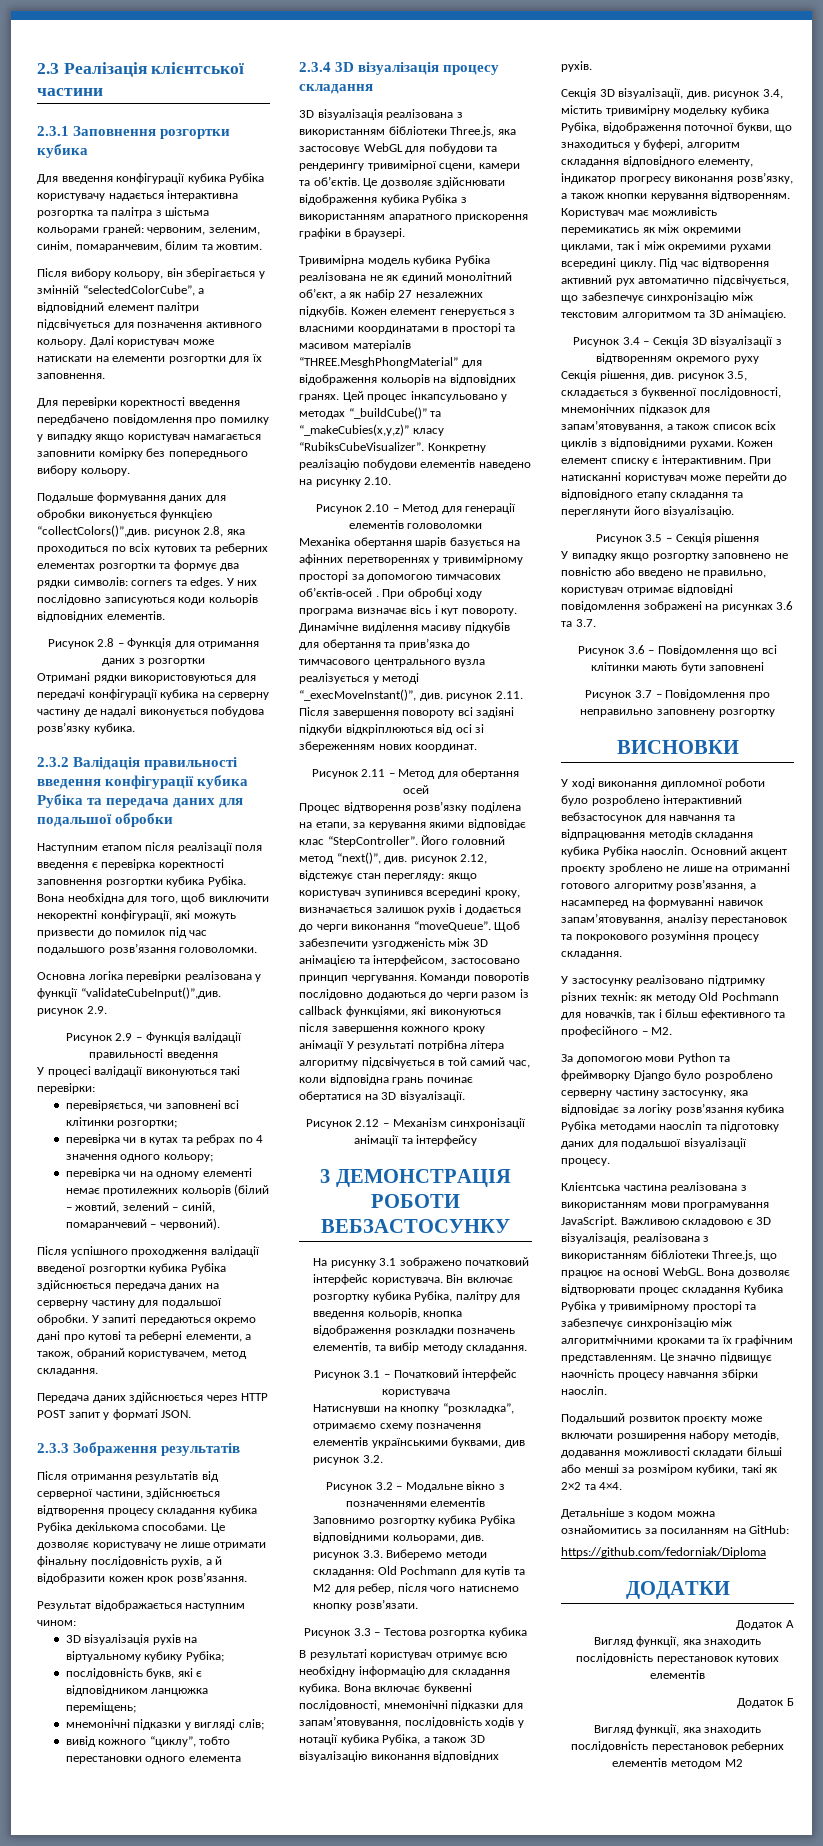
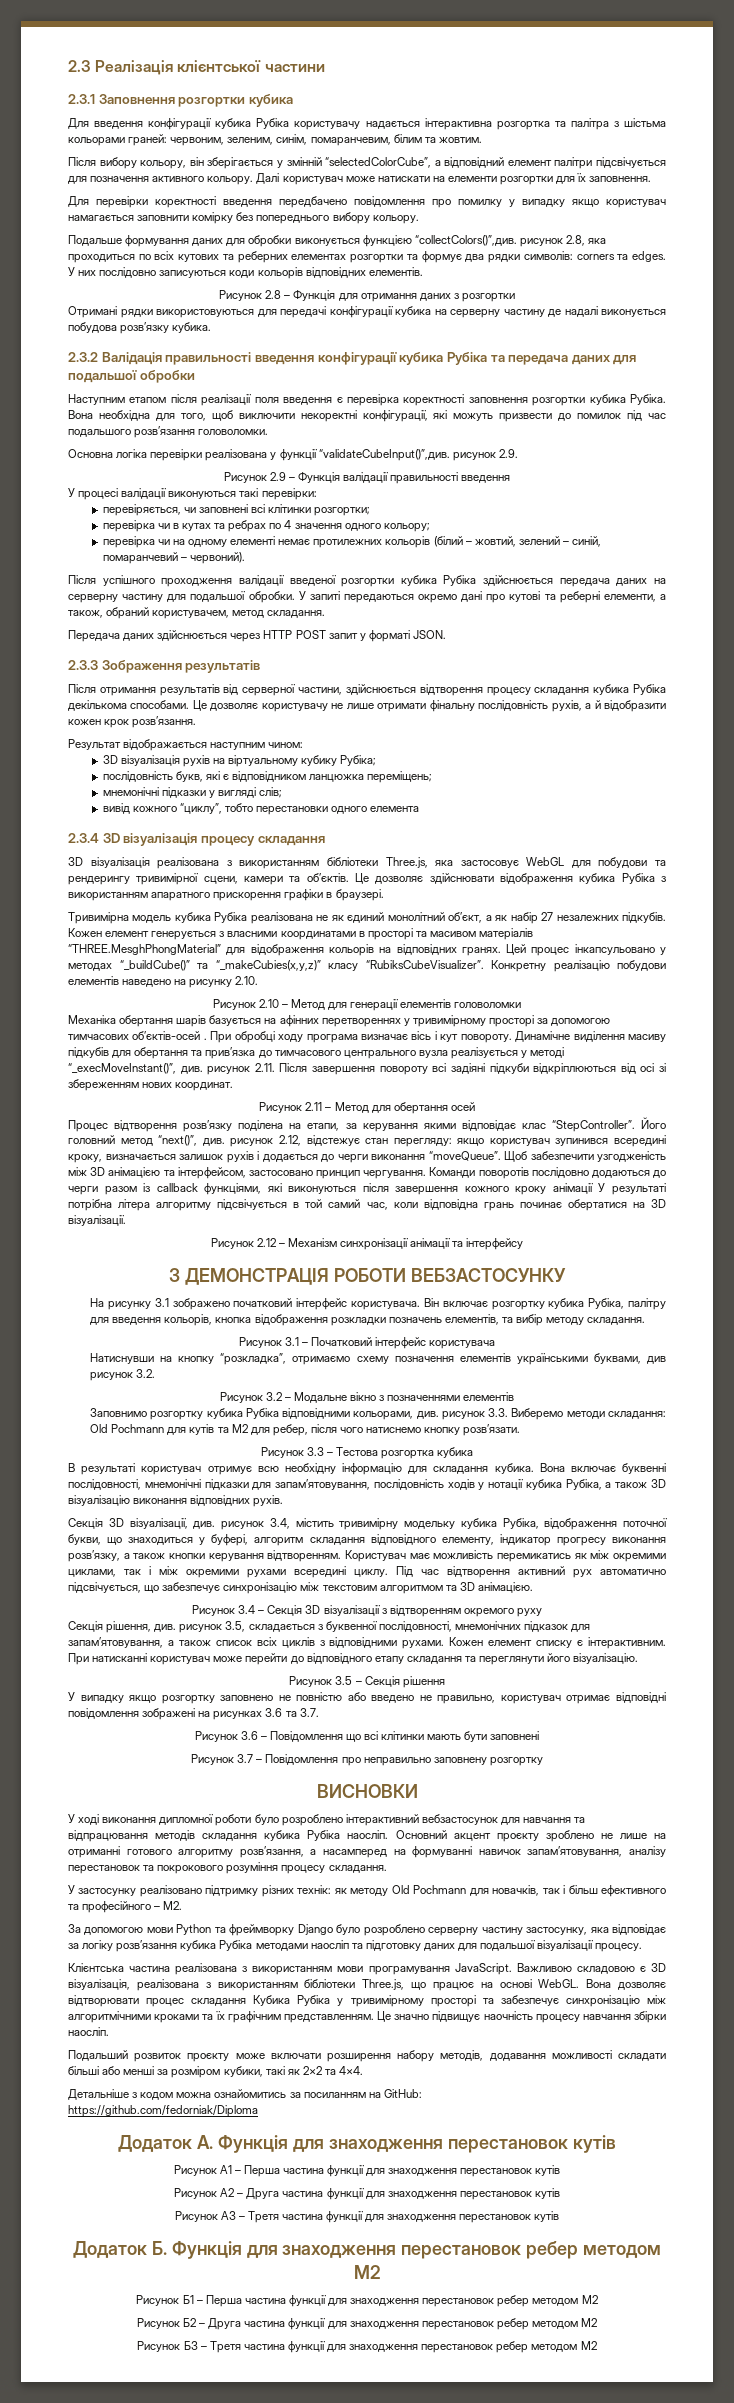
[625,1581,730,1599] [736,1620,794,1630] [593,1636,762,1647] [575,1653,780,1664] [650,1670,705,1679] [737,1698,794,1708] [593,1724,762,1735] [570,1741,785,1752] [612,1758,668,1767] ДОДАТКИ // Додаток А // Вигляд функції, яка знаходить послідовність перестановок кутових елементів // Додаток Б // Вигляд функції, яка знаходить послідовність перестановок реберних елементів -> [118,2135,616,2153] [173,2165,561,2177] [174,2188,560,2200] [174,2211,560,2223] [72,2241,662,2259] [353,2265,381,2279] [136,2295,598,2307] [136,2318,598,2330] [137,2341,529,2353] Додаток А. Функція для знаходження перестановок кутів // Рисунок A1 – Перша частина функції для знаходження перестановок кутів // Рисунок A2 – Друга частина функції для знаходження перестановок кутів // Рисунок A3 – Третя частина функції для знаходження перестановок кутів // Додаток Б. Функція для знаходження перестановок ребер методом М2 // Рисунок Б1 – Перша частина функції для знаходження перестановок ребер методом М2 // Рисунок Б2 – Друга частина функції для знаходження перестановок ребер методом М2 // Рисунок Б3 – Третя частина функції для знаходження перестановок ребер

